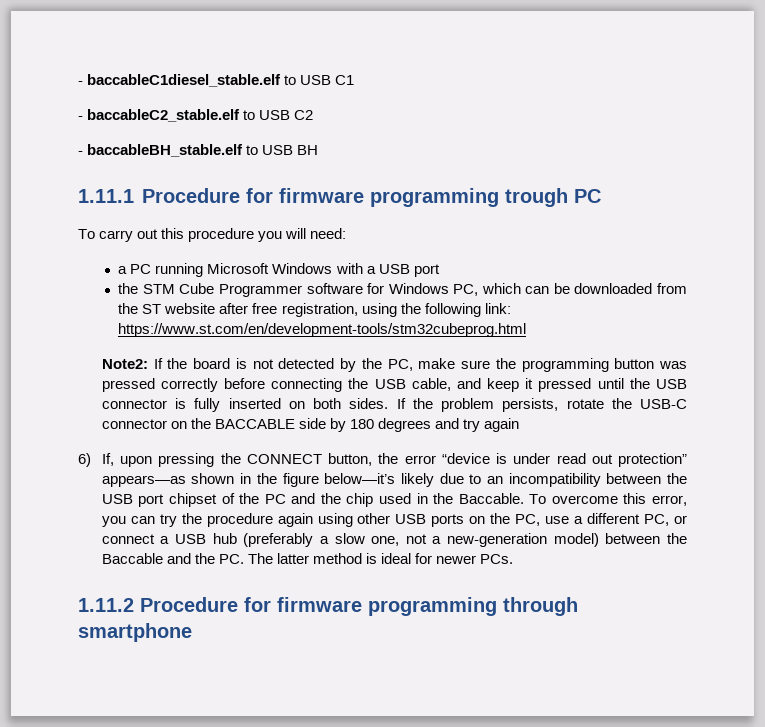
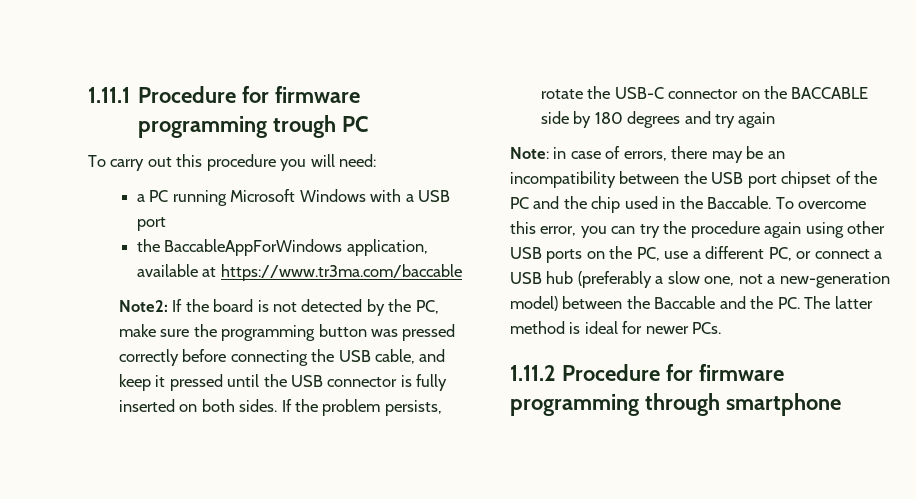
[78,74,355,87] [78,109,314,122] [78,144,319,157] - baccableC1diesel_stable.elf to USB C1 // - baccableC2_stable.elf to USB C2 // - baccableBH_stable.elf to USB BH // -> (88, 95) none
[142,283,687,297] [118,303,511,317] [118,323,527,337] STM Cube Programmer software for Windows PC, which can be downloaded from the ST website after free registration, using the following link: https://www.st.com/en/development-tools/stm32cubeprog.html -> [164,239,428,256] [136,264,462,281] BaccableAppForWindows application, available at https://www.tr3ma.com/baccable
[78,453,688,467] [101,473,482,487] 6) If, upon pressing the CONNECT button, the error “device is under read out protection” appears—as shown in the figure below—it’s likely due to -> [510,146,764,163] Note: in case of errors, there may be

